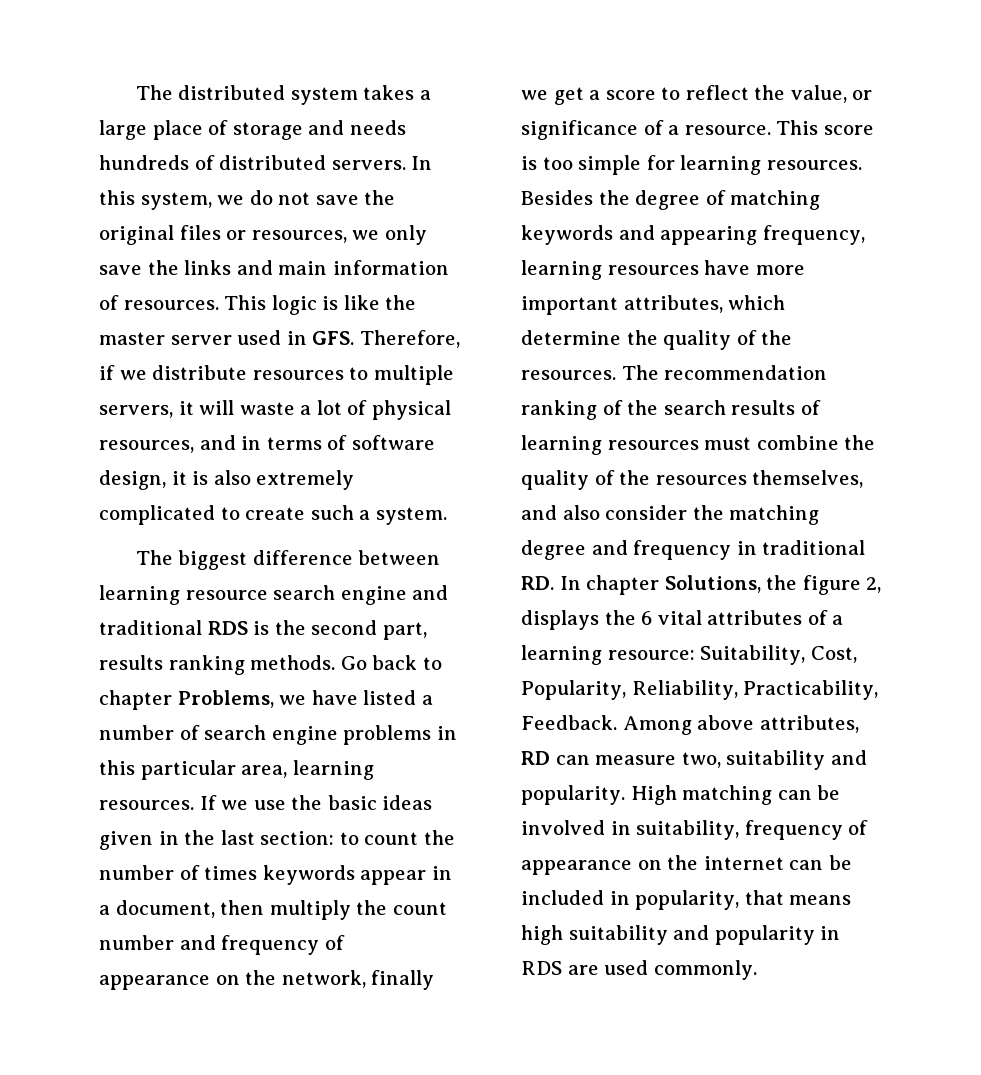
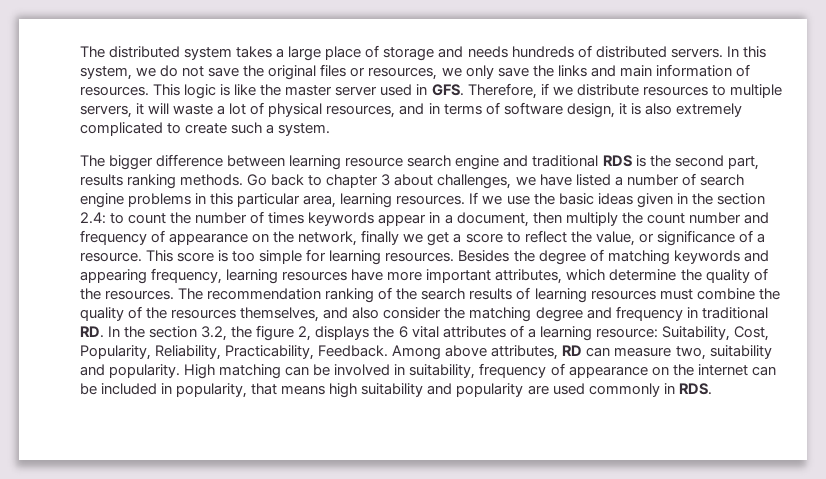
[178,550,248,570] biggest -> [109,155,154,170] bigger
[177,690,274,708] Problems, -> [381,174,512,189] 3 about challenges,
[220,830,335,845] last section: -> [716,193,765,205] [80,212,106,224] section 2.4:
[586,575,761,595] chapter Solutions, -> [124,326,228,341] the section 3.2,
[820,926,841,940] [521,960,757,980] in RDS are used commonly. -> [527,383,712,397] are used commonly in RDS.

